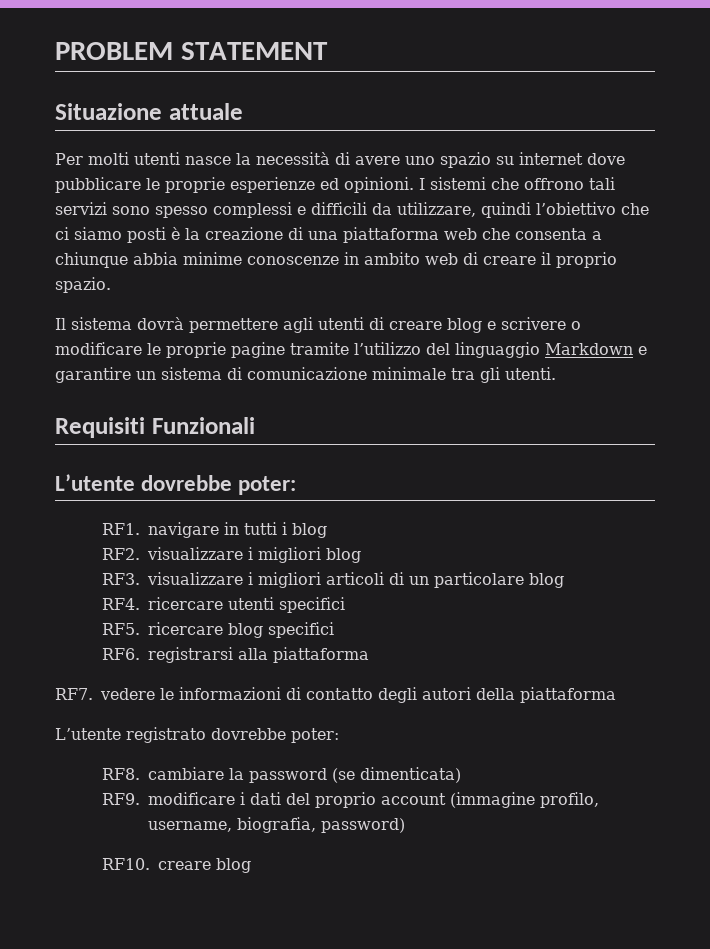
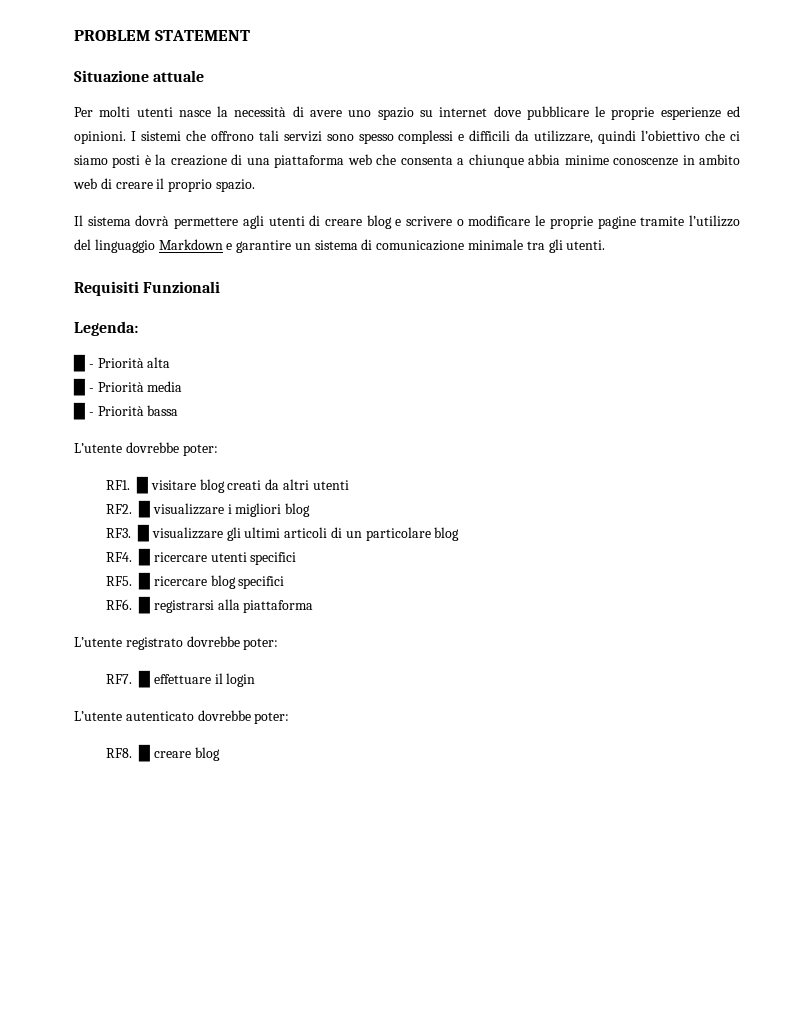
[55,474,297,495] [102,522,328,538] L’utente dovrebbe poter: // RF1. navigare in tutti i blog -> [74,321,138,336] [73,354,171,372] [73,378,183,396] [73,402,179,420] [74,442,218,456] [106,476,349,494] Legenda: // █ - Priorità alta // █ - Priorità media // █ - Priorità bassa // L’utente dovrebbe poter: // RF1. █ visitare blog creati da altri utenti
(141, 554) none -> [138,500,151,518] █
[147,572,322,588] visualizzare i migliori -> [137,524,281,542] █ visualizzare gli ultimi
(141, 604) none -> [138,548,151,566] █
(141, 629) none -> [138,572,151,590] █
(141, 654) none -> [138,596,151,614] █
[55,687,616,703] [55,727,339,743] [102,767,462,783] [102,792,600,808] [148,817,406,833] [102,858,151,870] RF7. vedere le informazioni di contatto degli autori della piattaforma // L’utente registrato dovrebbe poter: // RF8. cambiare la password (se dimenticata) // RF9. modificare i dati del proprio account (immagine profilo, username, biografia, password) // RF10. -> [74,636,279,650] [106,670,256,688] [74,710,290,724] [106,744,151,762] L’utente registrato dovrebbe poter: // RF7. █ effettuare il login // L’utente autenticato dovrebbe poter: // RF8. █

